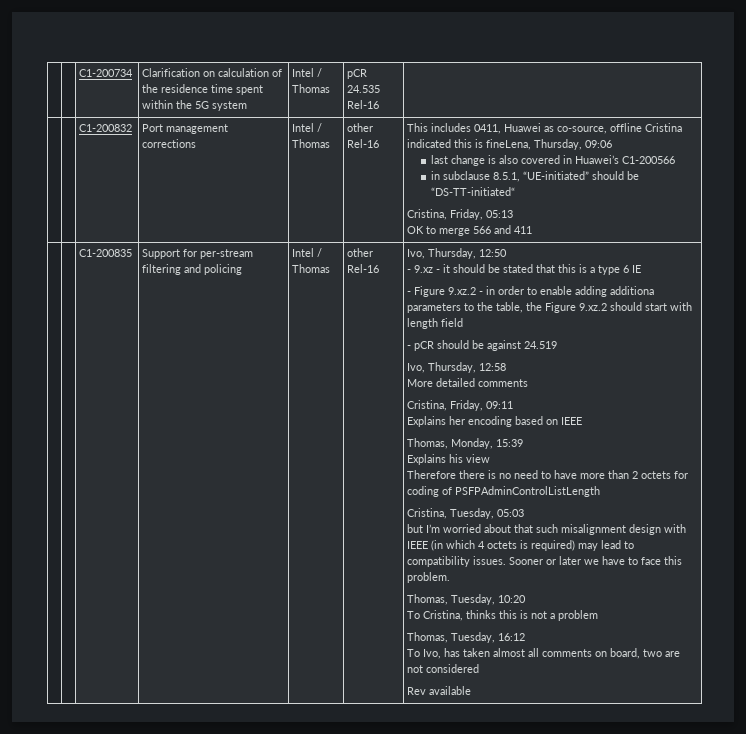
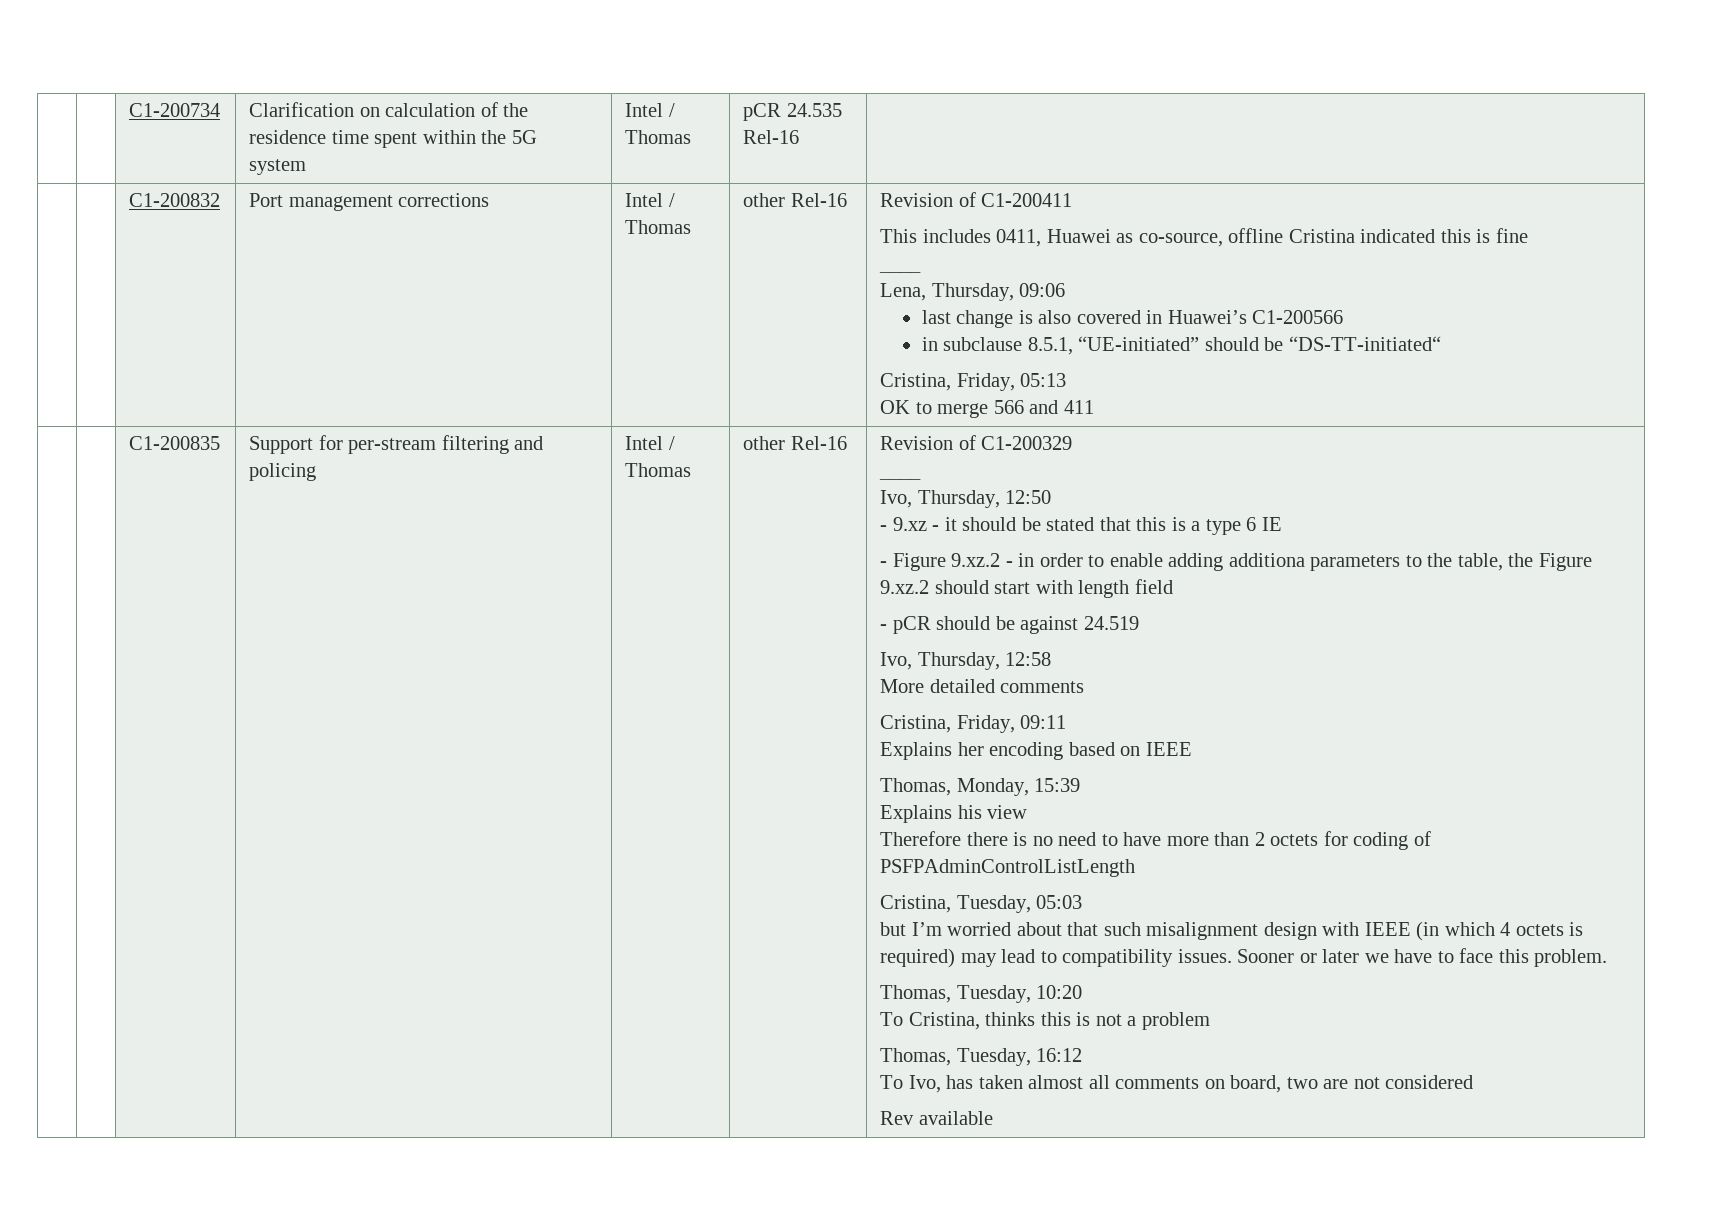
(380, 143) none -> [879,192,1073,207] Revision of C1-200411 //
[486,139,532,150] fineLena, -> [1495,228,1528,243] [878,270,921,273] [879,283,926,301] fine // ____ // Lena,
(380, 268) none -> [879,435,1073,450] [878,477,921,480] Revision of C1-200329 // ____ //

